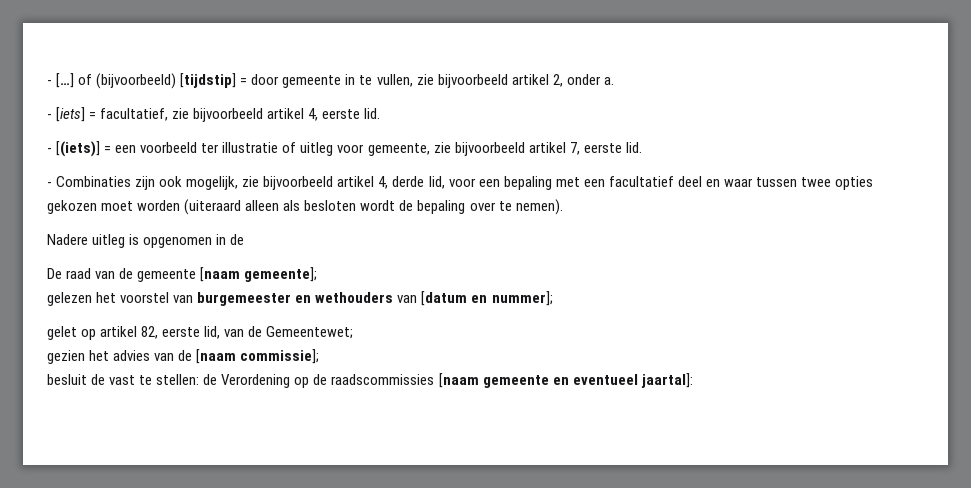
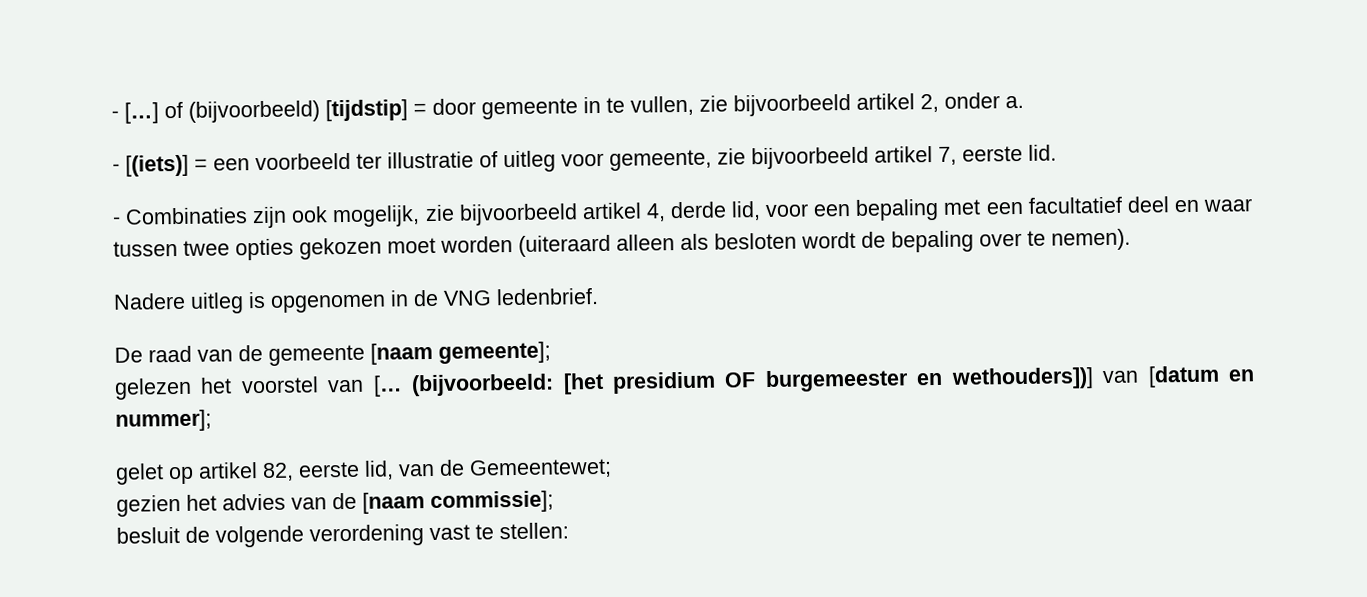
[47,107,381,122] // - [iets] = facultatief, zie bijvoorbeeld artikel 4, eerste lid. -> (1024, 102) none
(245, 239) none -> [443,288,599,306] VNG ledenbrief.
(194, 299) none -> [372,371,757,397] [… (bijvoorbeeld: [het presidium OF
[315,292,394,303] wethouders -> [950,367,1094,390] wethouders])]
(106, 379) none -> [215,524,424,548] volgende verordening
[203,373,693,388] de Verordening op de raadscommissies [naam gemeente en eventueel jaartal]: -> (569, 531) none

